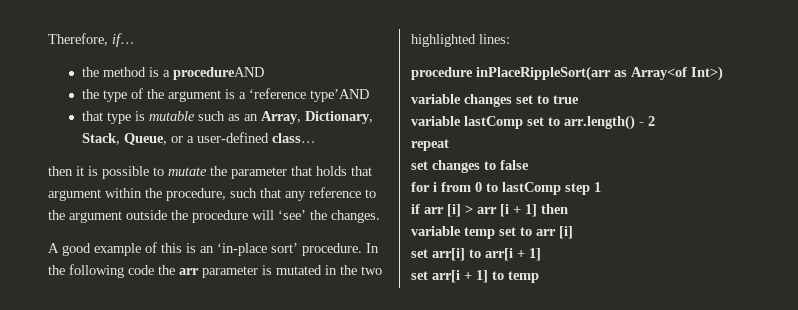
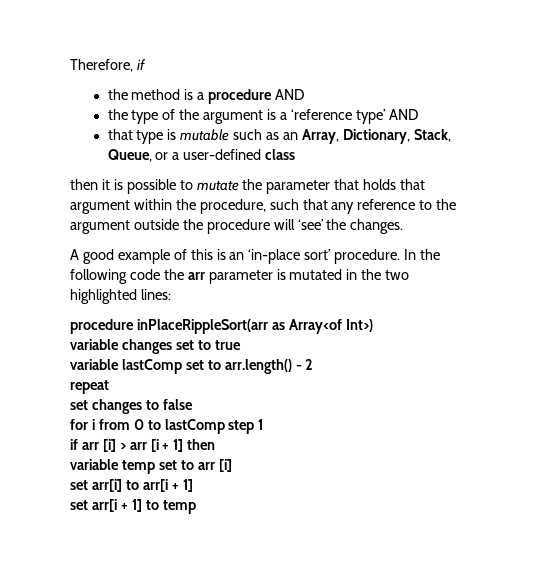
[112,33,135,47] if… -> [136,59,146,70] if
[172,67,264,80] procedureAND -> [208,89,306,104] procedure AND
[309,89,369,102] type’AND -> [355,109,419,124] type’ AND
[271,133,316,143] class… -> [265,149,296,160] class

